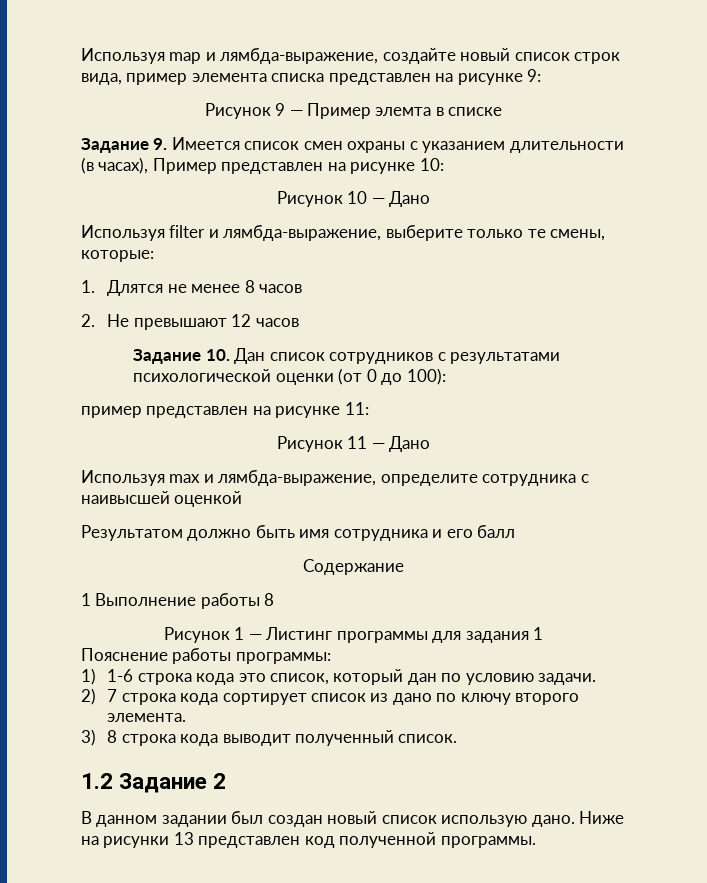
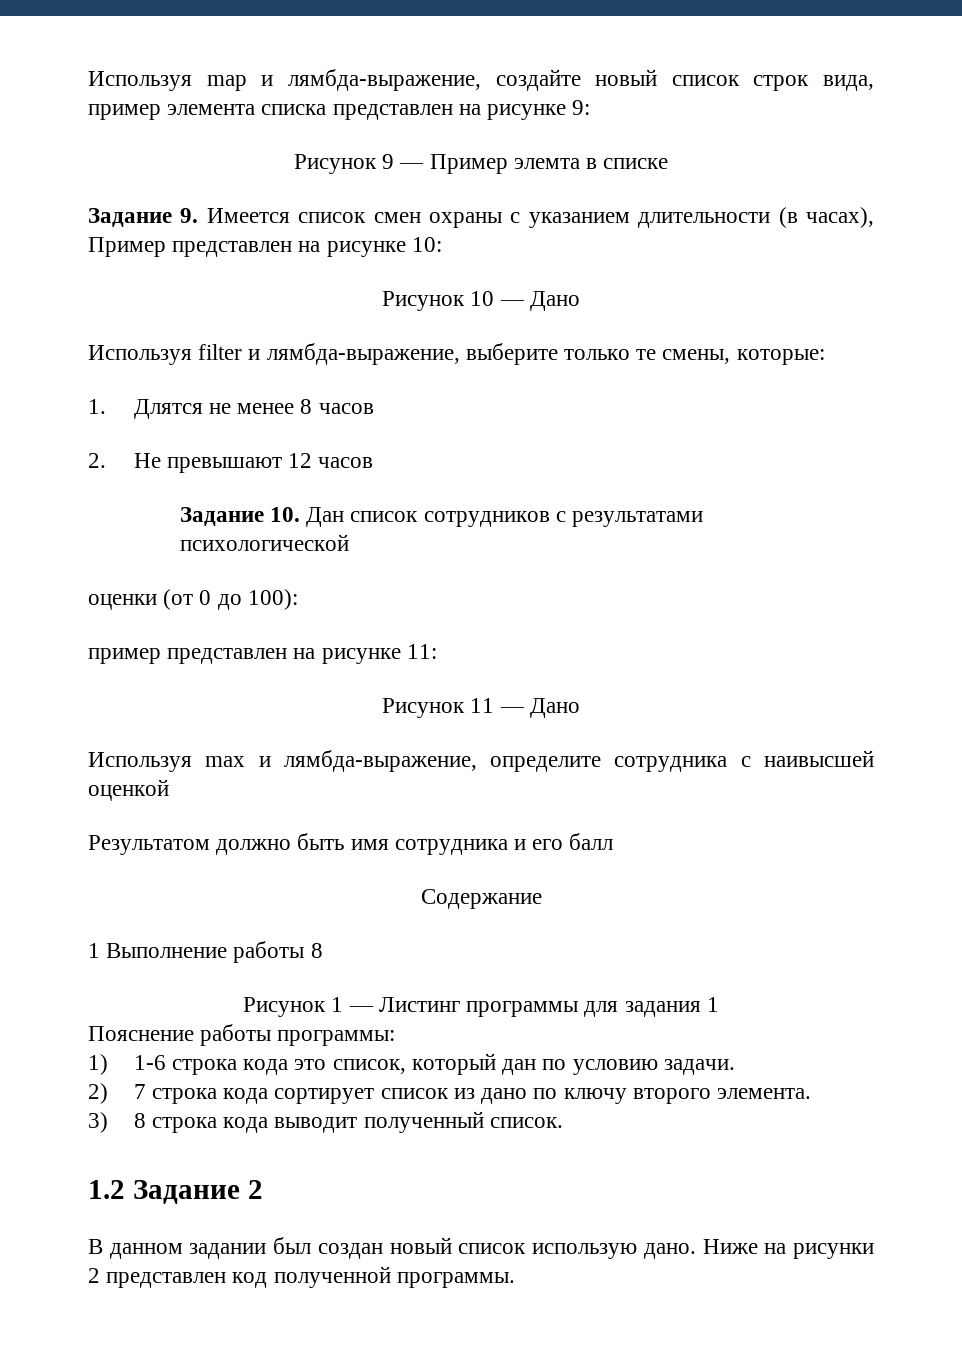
(272, 375) none -> (349, 542) //
[173,832,194,845] 13 -> [88,1268,100,1283] 2

